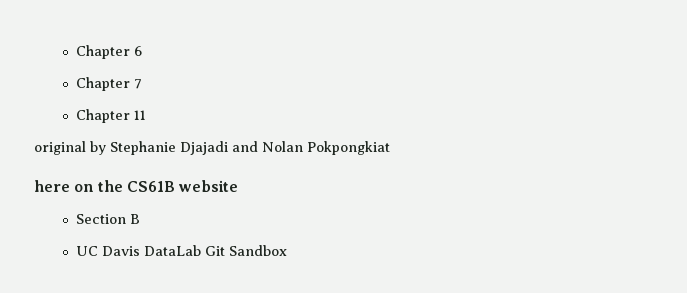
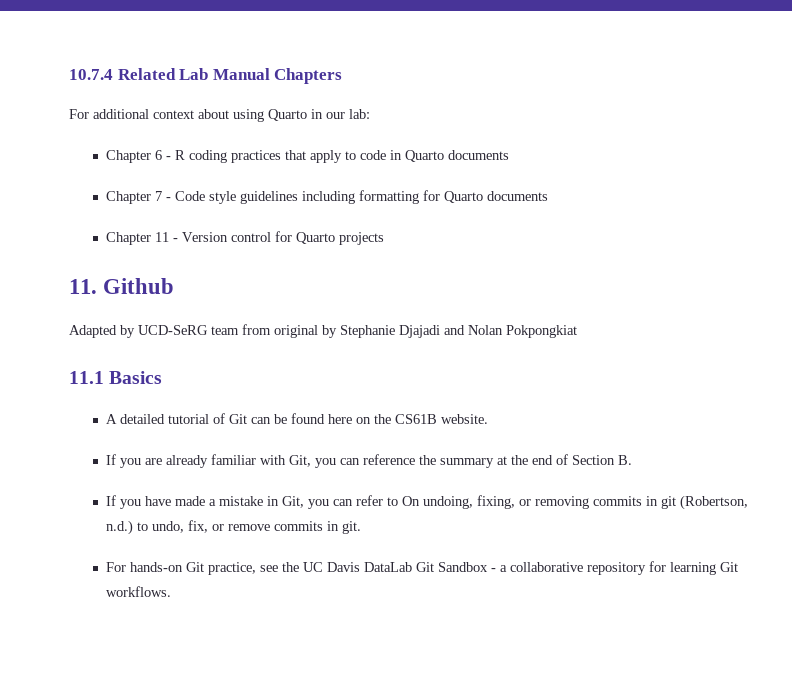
[76,45,143,59] [76,77,143,91] [76,109,147,123] Chapter 6 // Chapter 7 // Chapter 11 // -> [69,68,343,84] [69,109,370,122] [106,150,510,163] [106,190,549,204] [106,231,385,245] [69,278,175,294] [69,324,271,338] 10.7.4 Related Lab Manual Chapters // For additional context about using Quarto in our lab: // Chapter 6 - R coding practices that apply to code in Quarto documents // Chapter 7 - Code style guidelines including formatting for Quarto documents // Chapter 11 - Version control for Quarto projects // 11. Github // Adapted by UCD-SeRG team from
[34,180,239,192] [76,214,141,224] here on the CS61B website // Section B // -> [69,371,163,384] [106,413,489,424] [106,454,633,468] [106,495,749,510] [106,520,362,535] [106,562,300,575] 11.1 Basics // A detailed tutorial of Git can be found here on the CS61B website. // If you are already familiar with Git, you can reference the summary at the end of Section B. // If you have made a mistake in Git, you can refer to On undoing, fixing, or removing commits in git (Robertson, n.d.) to undo, fix, or remove commits in git. // For hands-on Git practice, see the
(288, 250) none -> [491,561,739,575] [106,586,172,597] - a collaborative repository for learning Git workflows.

